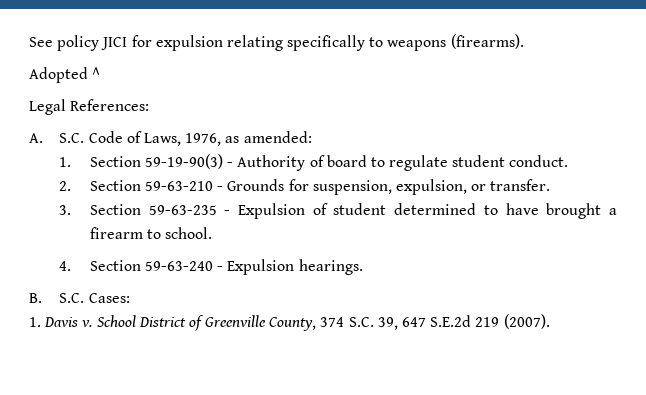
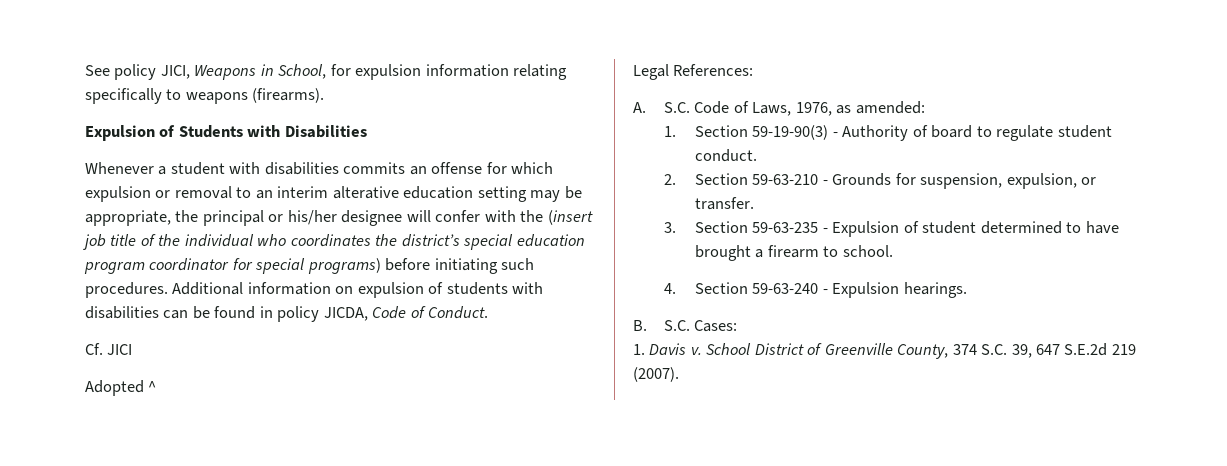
[101,37,128,50] JICI -> [160,64,327,80] JICI, Weapons in School,
(223, 43) none -> [425,64,509,77] information
(524, 41) none -> [85,125,367,141] [85,162,554,175] [85,186,582,202] [85,210,593,226] [82,234,585,250] [84,258,535,274] [85,282,544,298] [85,306,489,322] [85,343,133,355] // Expulsion of Students with Disabilities // Whenever a student with disabilities commits an offense for which expulsion or removal to an interim alterative education setting may be appropriate, the principal or his/her designee will confer with the (insert job title of the individual who coordinates the district’s special education program coordinator for special programs) before initiating such procedures. Additional information on expulsion of students with disabilities can be found in policy JICDA, Code of Conduct. // Cf. JICI

